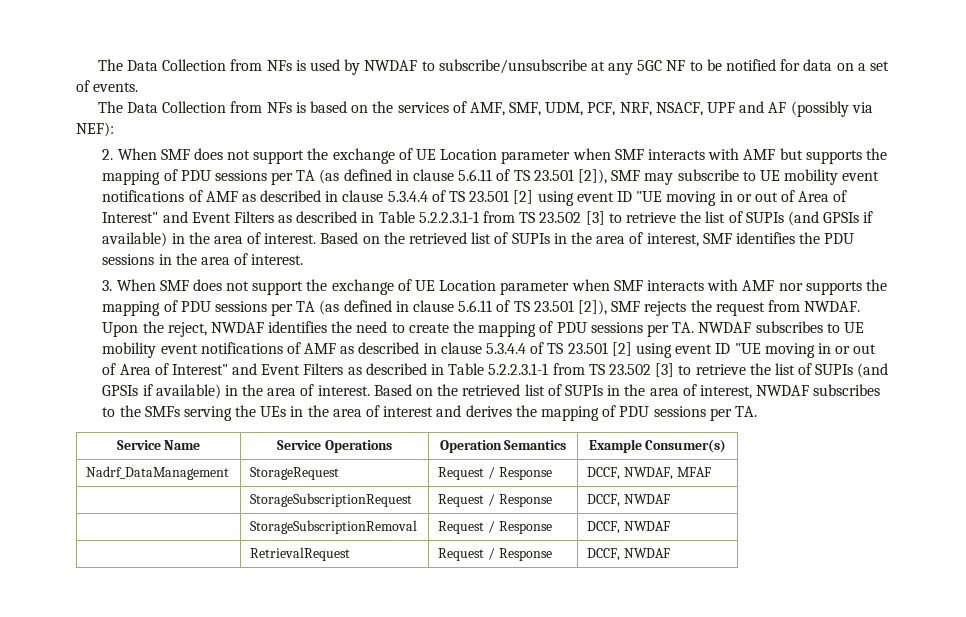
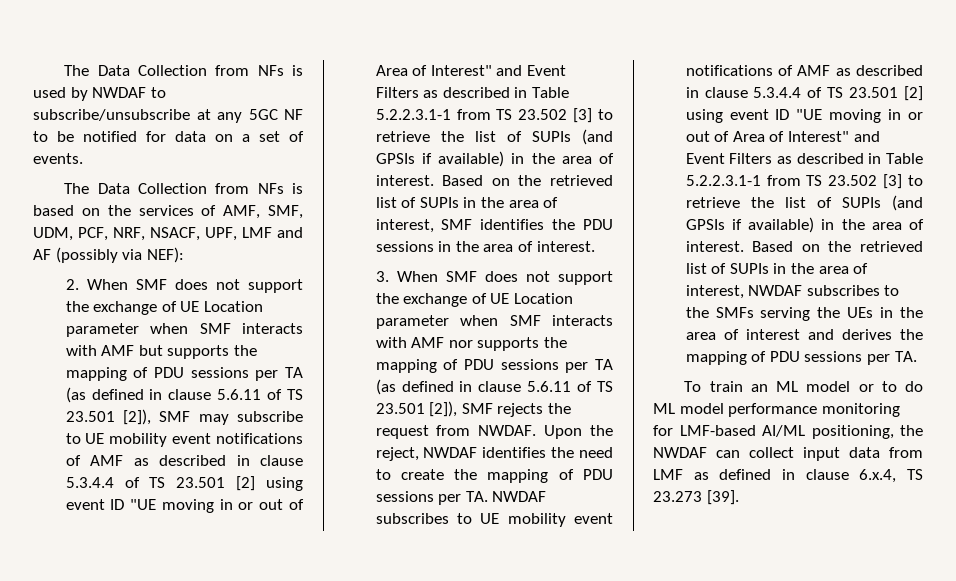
[707,102,736,113] UPF -> [205,227,272,241] UPF, LMF
[116,440,201,450] [277,440,392,453] [439,440,567,453] [588,439,727,453] [86,466,230,480] [250,467,340,480] [438,467,552,480] [587,467,711,480] [250,493,413,507] [438,494,552,507] [587,494,670,507] [250,520,418,534] [438,521,552,534] [587,521,670,534] [250,547,351,561] [438,548,552,561] [587,548,670,561] // Service Name | Service Operations | Operation Semantics | Example Consumer(s) // Nadrf_DataManagement | StorageRequest | Request / Response | DCCF, NWDAF, MFAF // | StorageSubscriptionRequest | Request / Response | DCCF, NWDAF // | StorageSubscriptionRemoval | Request / Response | DCCF, NWDAF // | RetrievalRequest | Request / Response | DCCF, NWDAF -> [684,381,923,392] [653,403,900,417] [653,425,923,439] [653,447,923,461] [653,469,923,483] [653,490,739,505] // To train an ML model or to do ML model performance monitoring for LMF-based AI/ML positioning, the NWDAF can collect input data from LMF as defined in clause 6.x.4, TS 23.273 [39].

